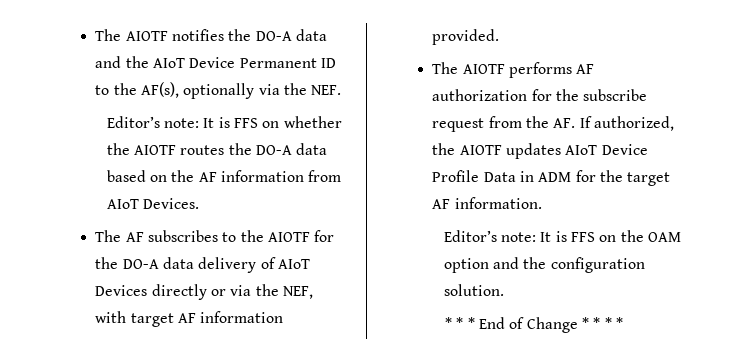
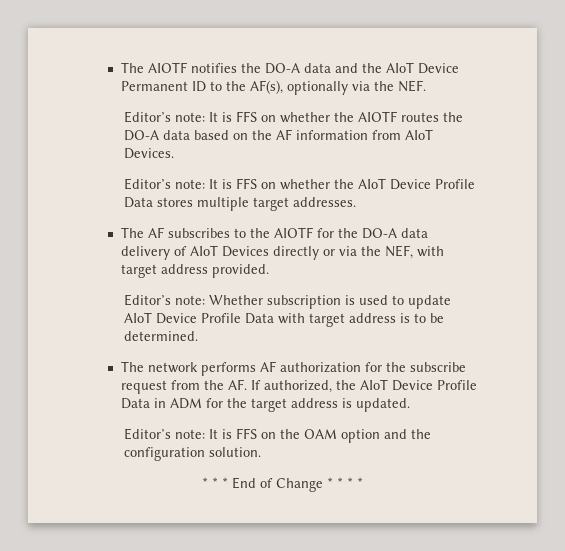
(200, 203) none -> [123,178,475,190] [123,197,356,211] // Editor’s note: It is FFS on whether the AIoT Device Profile Data stores multiple target addresses.
[178,311,284,323] AF information -> [161,264,209,274] address
[432,62,505,74] // The AIOTF -> [123,294,451,309] [123,312,444,327] [123,331,198,341] [121,361,199,373] // Editor’s note: Whether subscription is used to update AIoT Device Profile Data with target address is to be determined. // The network
[459,143,562,159] AIOTF updates -> (357, 385) none
[432,197,542,209] AF information. -> [291,398,411,412] address is updated.

